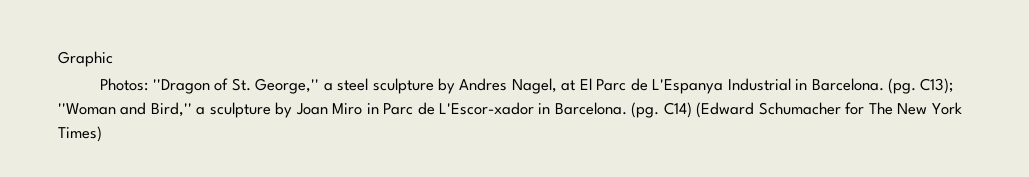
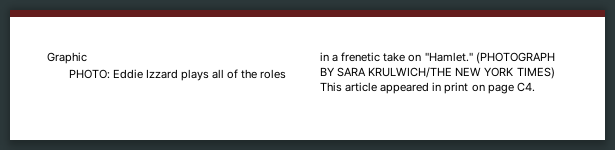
[100,78,954,94] [58,102,962,118] [58,126,102,142] Photos: ''Dragon of St. George,'' a steel sculpture by Andres Nagel, at El Parc de L'Espanya Industrial in Barcelona. (pg. C13); ''Woman and Bird,'' a sculpture by Joan Miro in Parc de L'Escor-xador in Barcelona. (pg. C14) (Edward Schumacher for The New York Times) -> [68,69,287,81] [320,52,555,64] [320,67,555,79] [320,82,535,94] PHOTO: Eddie Izzard plays all of the roles in a frenetic take on ''Hamlet.'' (PHOTOGRAPH BY SARA KRULWICH/THE NEW YORK TIMES) This article appeared in print on page C4.

